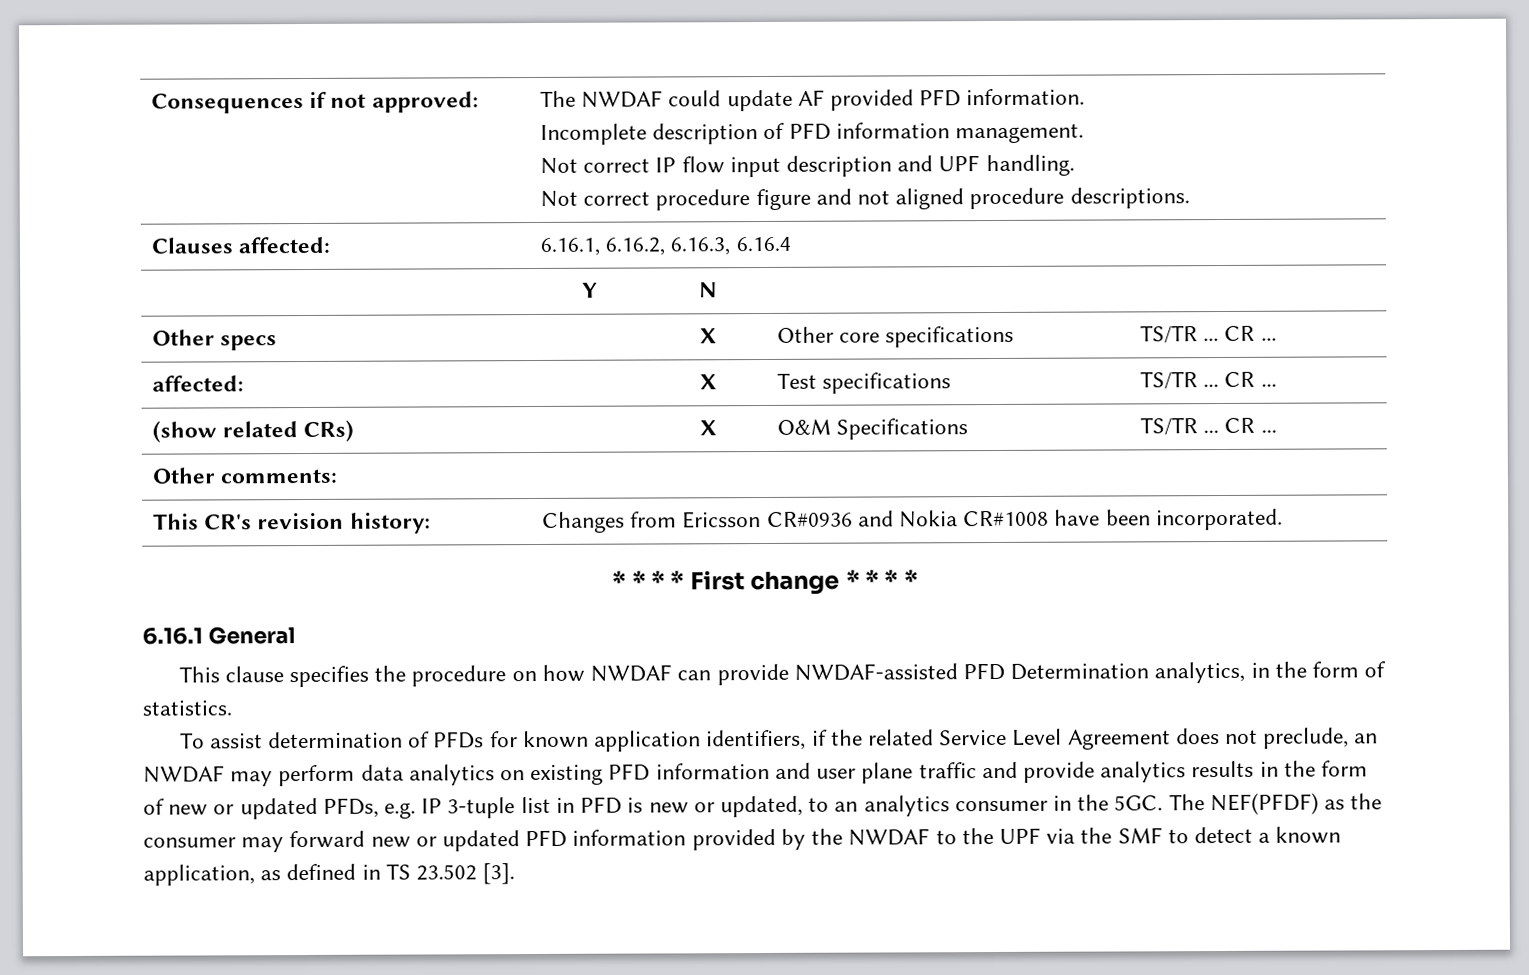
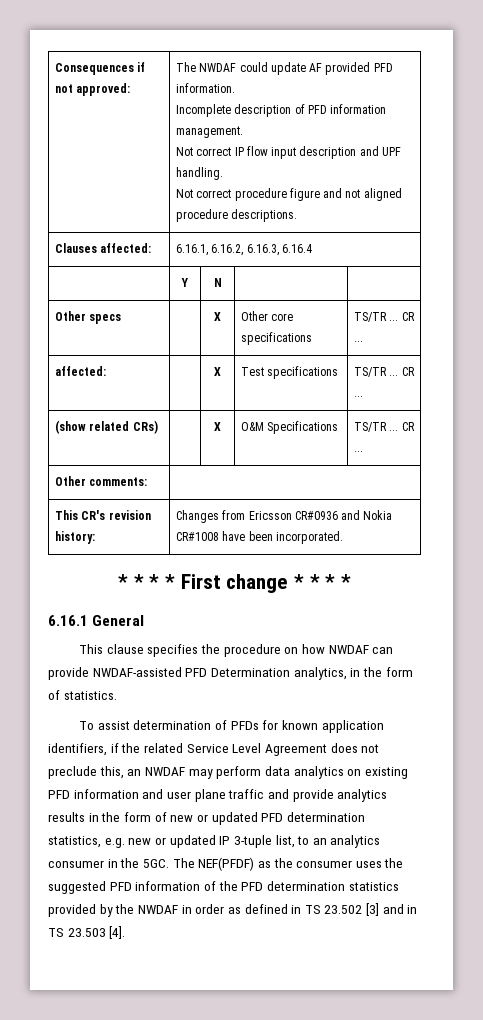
[1263,727,1350,749] preclude, -> [48,766,124,779] preclude this,
[322,795,803,819] PFDs, e.g. IP 3-tuple list in PFD is new or updated, -> [261,812,365,822] [48,835,295,848] PFD determination statistics, e.g. new or updated IP 3-tuple list,
[241,826,1342,853] [143,864,255,886] may forward new or updated PFD information provided by the NWDAF to the UPF via the SMF to detect a known application, -> [355,858,404,868] [48,881,399,894] [48,904,225,917] uses the suggested PFD information of the PFD determination statistics provided by the NWDAF in order
[482,863,516,885] [3]. -> [366,903,418,916] [48,926,126,939] [3] and in TS 23.503 [4].

